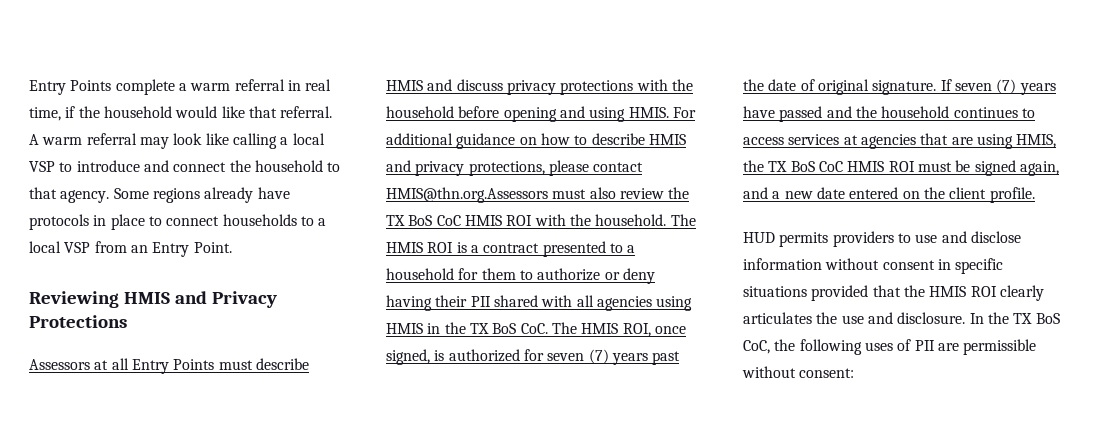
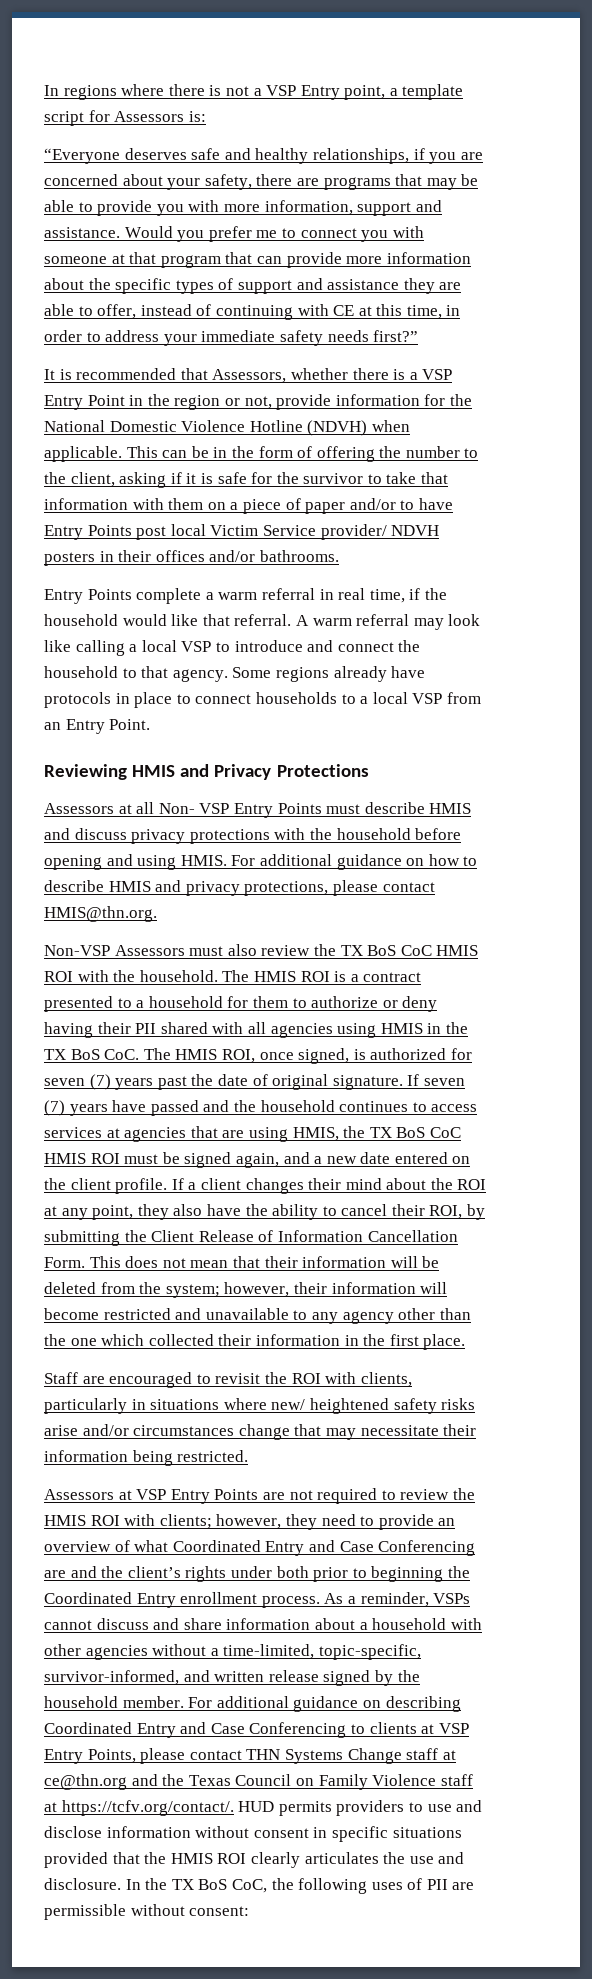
(29, 87) none -> [44,84,464,100] [44,110,206,126] [44,148,483,164] [44,174,479,190] [44,200,442,216] [44,226,424,242] [44,252,471,268] [44,278,462,294] [44,304,461,320] [44,330,419,346] [44,368,453,383] [44,394,472,410] [44,420,410,436] [44,446,479,462] [44,472,449,488] [44,498,453,514] [44,524,440,540] [44,550,339,566] In regions where there is not a VSP Entry point, a template script for Assessors is: // “Everyone deserves safe and healthy relationships, if you are concerned about your safety, there are programs that may be able to provide you with more information, support and assistance. Would you prefer me to connect you with someone at that program that can provide more information about the specific types of support and assistance they are able to offer, instead of continuing with CE at this time, in order to address your immediate safety needs first?” // It is recommended that Assessors, whether there is a VSP Entry Point in the region or not, provide information for the National Domestic Violence Hotline (NDVH) when applicable. This can be in the form of offering the number to the client, asking if it is safe for the survivor to take that information with them on a piece of paper and/or to have Entry Points post local Victim Service provider/ NDVH posters in their offices and/or bathrooms. //
(129, 364) none -> [158,803,230,814] Non- VSP
[386,187,548,203] HMIS@thn.org.Assessors -> [44,906,157,922] [44,945,185,956] HMIS@thn.org. // Non-VSP Assessors
(1035, 195) // -> [171,1178,487,1194] [44,1204,486,1220] [44,1230,458,1246] [44,1256,440,1268] [44,1282,448,1298] [44,1308,471,1324] [44,1334,466,1350] [44,1372,412,1388] [44,1398,476,1414] [44,1424,477,1440] [44,1450,249,1466] [44,1488,475,1504] [44,1514,456,1530] [44,1540,476,1556] [44,1566,470,1582] [44,1592,471,1608] [44,1618,482,1630] [44,1644,421,1660] [44,1670,420,1686] [44,1696,461,1712] [44,1722,469,1738] [44,1748,456,1764] [44,1774,473,1790] [44,1800,234,1816] If a client changes their mind about the ROI at any point, they also have the ability to cancel their ROI, by submitting the Client Release of Information Cancellation Form. This does not mean that their information will be deleted from the system; however, their information will become restricted and unavailable to any agency other than the one which collected their information in the first place. // Staff are encouraged to revisit the ROI with clients, particularly in situations where new/ heightened safety risks arise and/or circumstances change that may necessitate their information being restricted. // Assessors at VSP Entry Points are not required to review the HMIS ROI with clients; however, they need to provide an overview of what Coordinated Entry and Case Conferencing are and the client’s rights under both prior to beginning the Coordinated Entry enrollment process. As a reminder, VSPs cannot discuss and share information about a household with other agencies without a time-limited, topic-specific, survivor-informed, and written release signed by the household member. For additional guidance on describing Coordinated Entry and Case Conferencing to clients at VSP Entry Points, please contact THN Systems Change staff at ce@thn.org and the Texas Council on Family Violence staff at https://tcfv.org/contact/.

